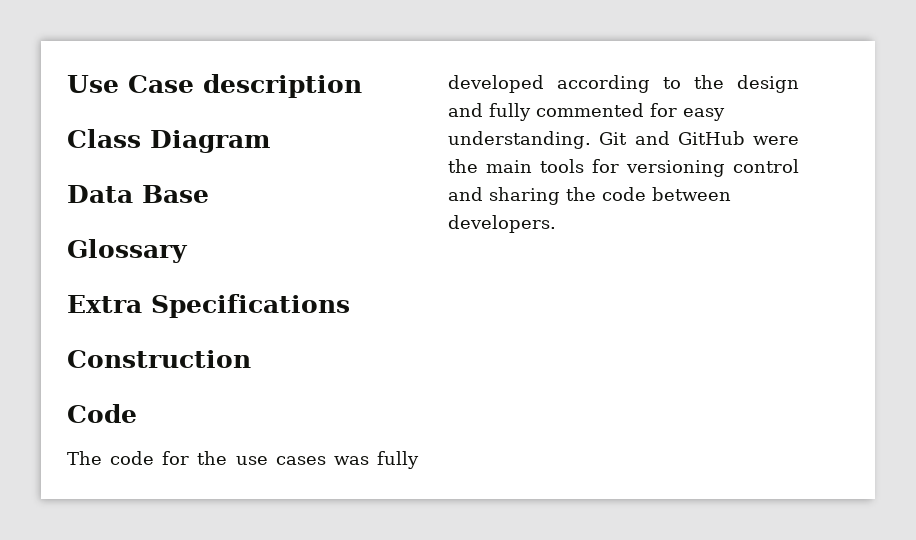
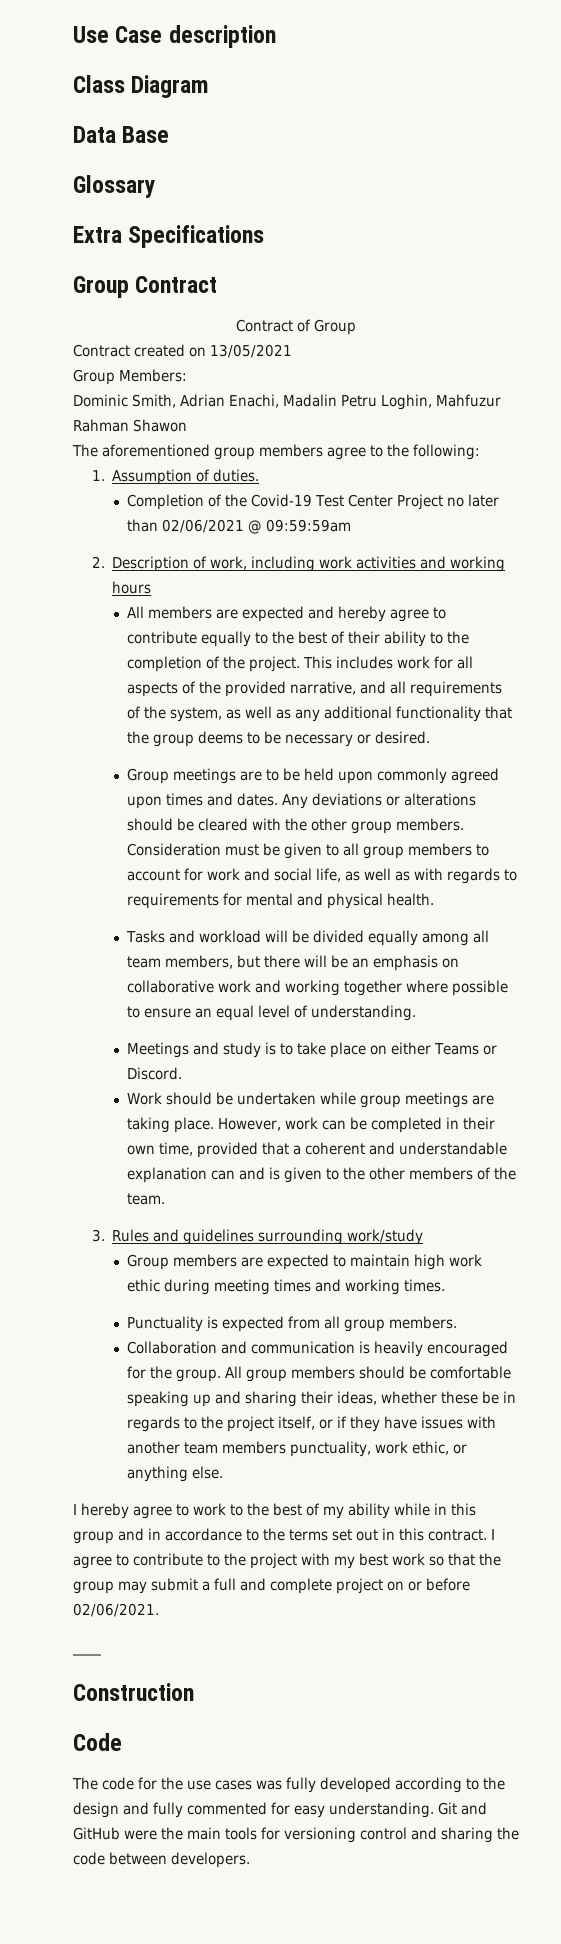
(350, 306) none -> [73,276,218,298] [236,319,356,335] [73,344,292,358] [73,369,187,385] [73,394,501,410] [73,419,187,432] [72,444,480,460] [92,469,260,485] [127,494,500,510] [127,519,352,534] [92,556,506,572] [112,581,152,594] [127,606,447,622] [127,631,470,647] [127,656,474,672] [127,681,503,697] [127,706,513,722] [127,731,431,747] [127,768,500,784] [127,793,477,809] [127,818,465,834] [127,843,490,859] [127,868,518,884] [127,893,435,909] [126,930,490,946] [127,955,460,971] [127,980,509,996] [127,1005,417,1021] [127,1042,498,1058] [127,1067,183,1080] [127,1092,495,1108] [127,1117,496,1133] [127,1142,508,1158] [127,1167,517,1183] [127,1193,166,1205] [92,1229,424,1245] [127,1254,483,1270] [127,1279,446,1295] [127,1316,458,1332] [127,1341,509,1357] [127,1366,512,1382] [127,1391,517,1407] [127,1416,497,1432] [127,1441,468,1457] [127,1466,224,1482] [73,1503,476,1519] [73,1528,495,1544] [73,1553,501,1569] [73,1578,470,1594] [73,1603,159,1617] [72,1652,101,1656] // Group Contract // Contract of Group // Contract created on 13/05/2021 // Group Members: // Dominic Smith, Adrian Enachi, Madalin Petru Loghin, Mahfuzur Rahman Shawon // The aforementioned group members agree to the following: // 1. Assumption of duties. // Completion of the Covid-19 Test Center Project no later than 02/06/2021 @ 09:59:59am // 2. Description of work, including work activities and working hours // All members are expected and hereby agree to contribute equally to the best of their ability to the completion of the project. This includes work for all aspects of the provided narrative, and all requirements of the system, as well as any additional functionality that the group deems to be necessary or desired. // Group meetings are to be held upon commonly agreed upon times and dates. Any deviations or alterations should be cleared with the other group members. Consideration must be given to all group members to account for work and social life, as well as with regards to requirements for mental and physical health. // Tasks and workload will be divided equally among all team members, but there will be an emphasis on collaborative work and working together where possible to ensure an equal level of understanding. // Meetings and study is to take place on either Teams or Discord. // Work should be undertaken while group meetings are taking place. However, work can be completed in their own time, provided that a coherent and understandable explanation can and is given to the other members of the team. // 3. Rules and guidelines surrounding work/study // Group members are expected to maintain high work ethic during meeting times and working times. // Punctuality is expected from all group members. // Collaboration and communication is heavily encouraged for the group. All group members should be comfortable speaking up and sharing their ideas, whether these be in regards to the project itself, or if they have issues with another team members punctuality, work ethic, or anything else. // I hereby agree to work to the best of my ability while in this group and in accordance to the terms set out in this contract. I agree to contribute to the project with my best work so that the group may submit a full and complete project on or before 02/06/2021. // ____

